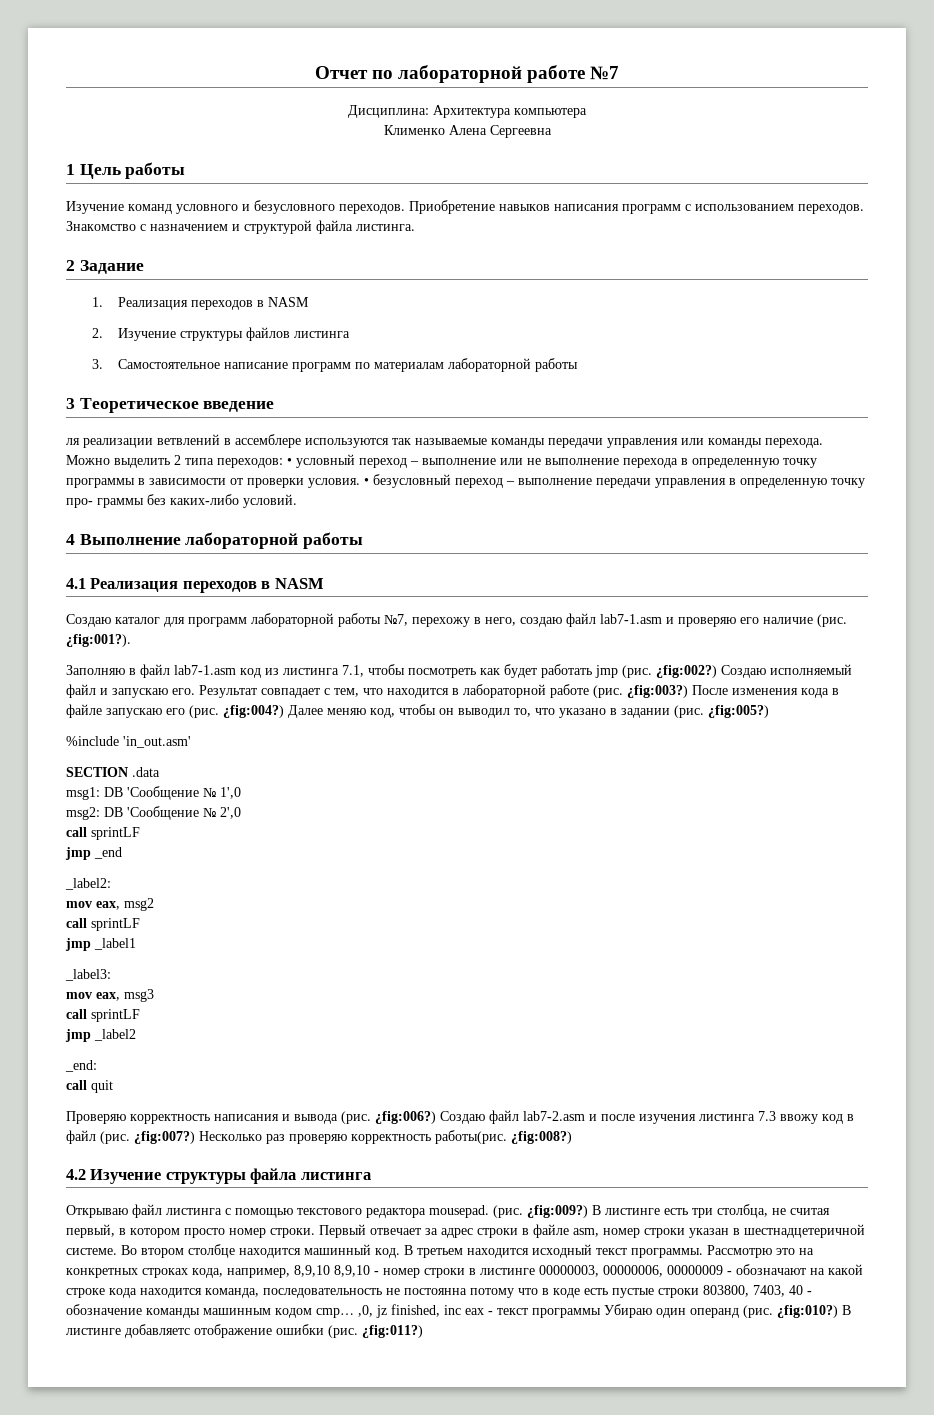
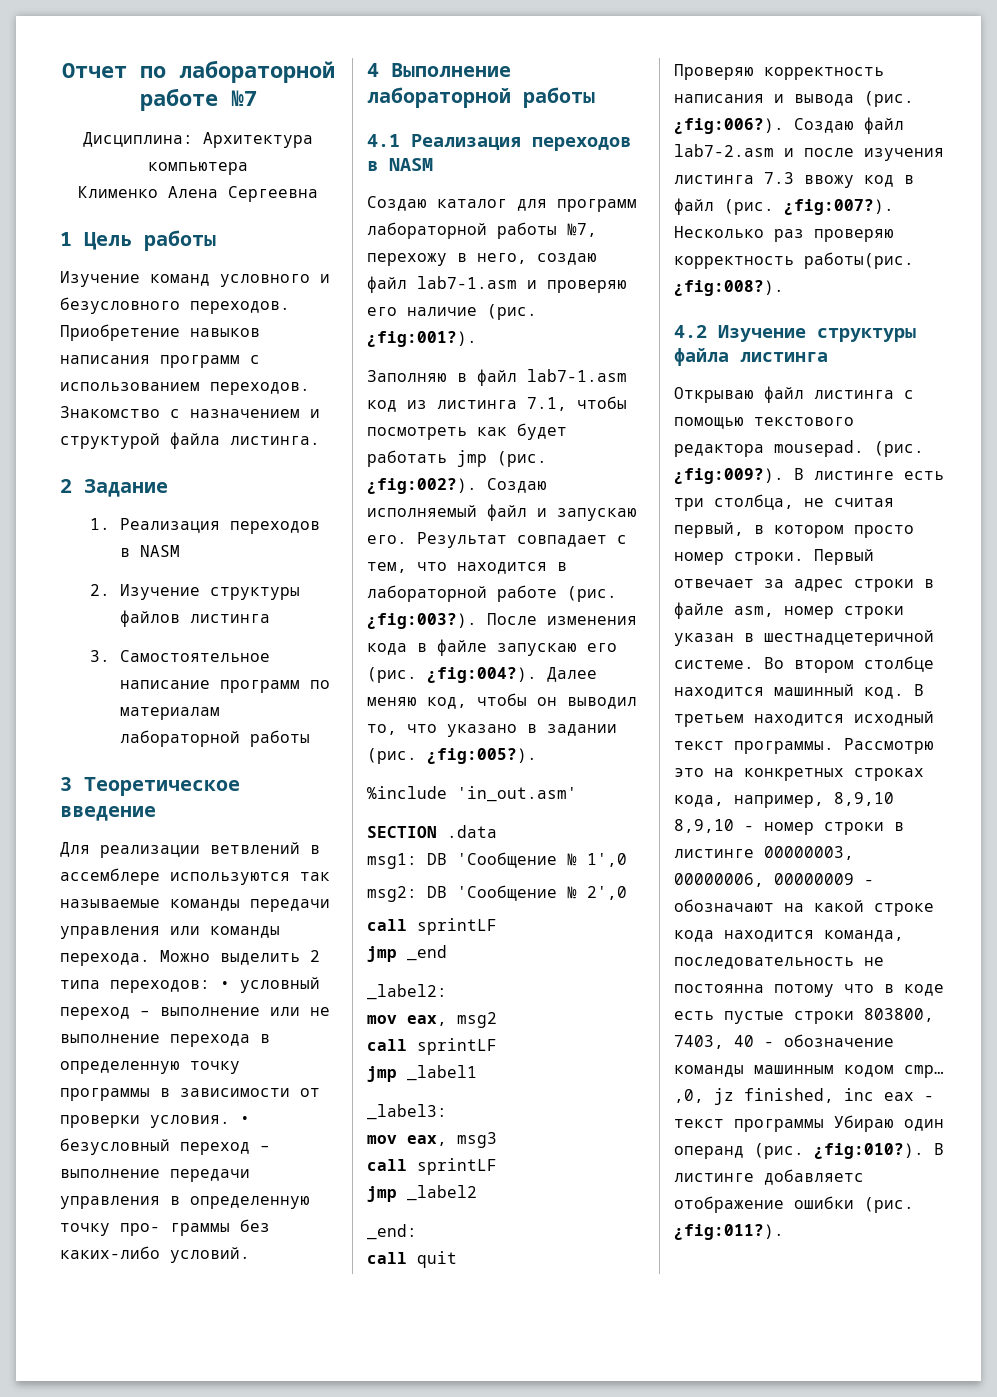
[66,438,80,445] ля -> [60,842,90,857] Для
[656,665,717,678] ¿fig:002?) -> [367,478,477,494] ¿fig:002?).
[627,685,688,698] ¿fig:003?) -> [367,613,477,629] ¿fig:003?).
[223,705,284,718] ¿fig:004?) -> [427,667,537,683] ¿fig:004?).
[708,705,769,718] ¿fig:005?) -> [427,748,537,764] ¿fig:005?).
[375,1111,436,1124] ¿fig:006?) -> [674,118,784,134] ¿fig:006?).
[134,1131,195,1144] ¿fig:007?) -> [784,199,894,215] ¿fig:007?).
[511,1131,572,1144] ¿fig:008?) -> [674,280,784,296] ¿fig:008?).
[527,1205,588,1218] ¿fig:009?) -> [674,468,784,484] ¿fig:009?).
[777,1305,838,1318] ¿fig:010?) -> [814,1143,924,1159] ¿fig:010?).
[362,1325,423,1338] ¿fig:011?) -> [674,1224,784,1240] ¿fig:011?).

